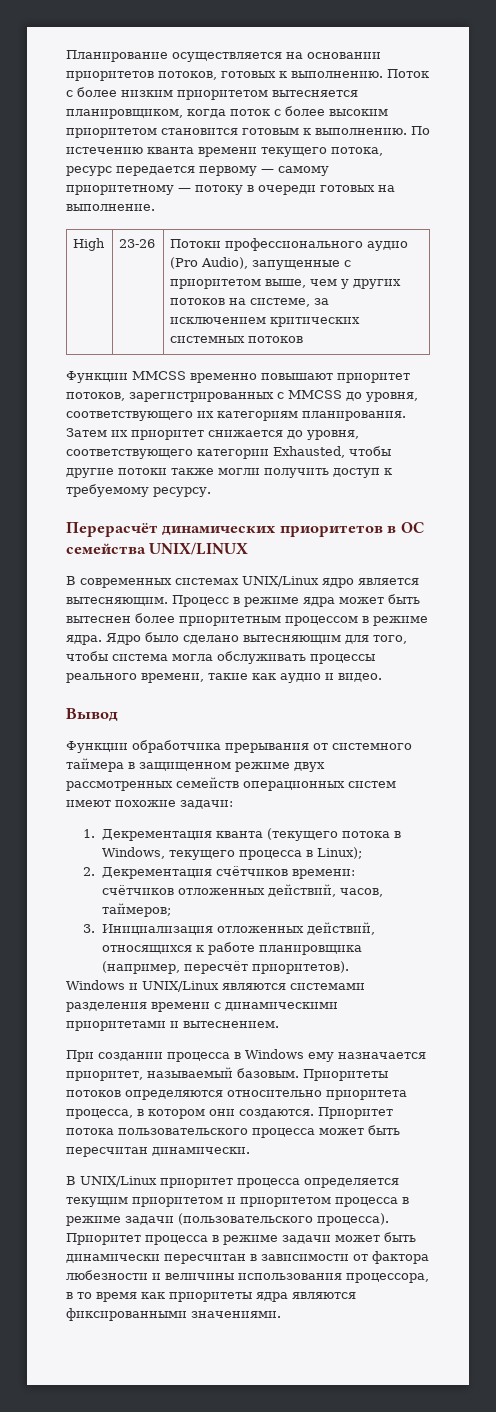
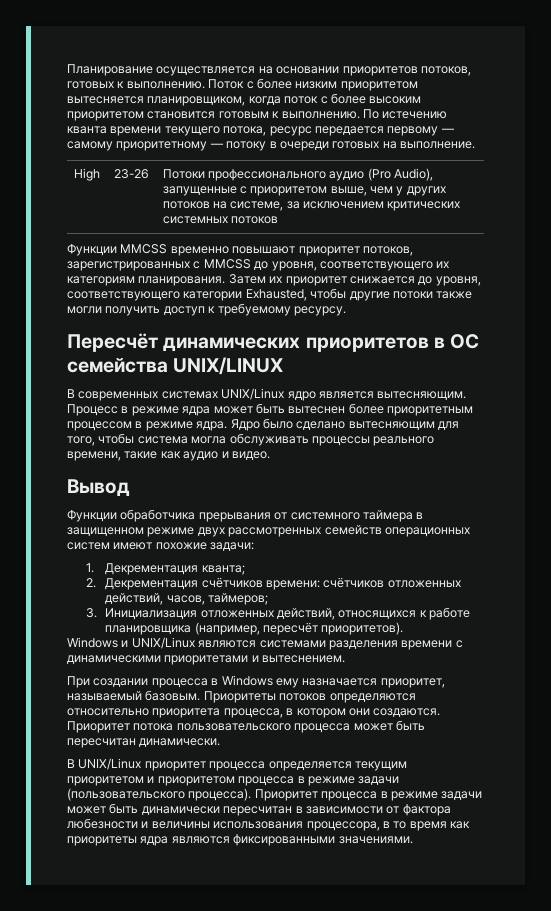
[66,522,158,537] Перерасчёт -> [67,333,158,352] Пересчёт
[215,828,401,841] [101,847,362,860] кванта (текущего потока в Windows, текущего процесса в Linux); -> [201,565,245,575] кванта;

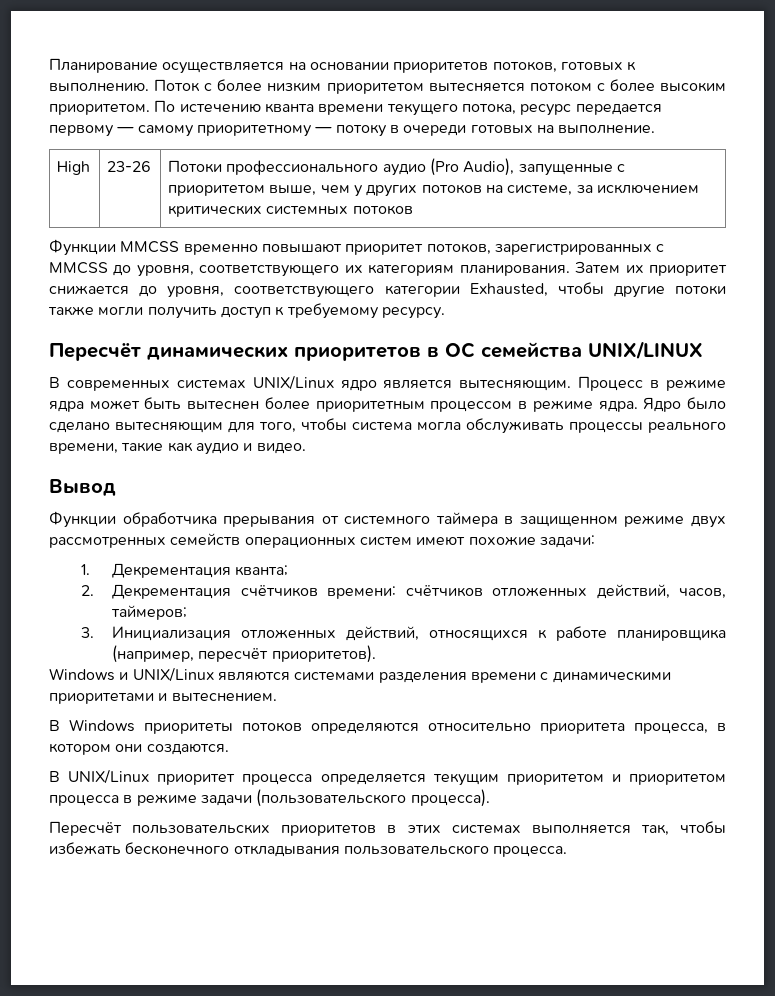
[147,93,422,106] [67,111,360,121] планировщиком, когда поток с более высоким приоритетом становится готовым к выполнению. -> [529,79,727,92] [49,104,150,115] потоком с более высоким приоритетом.
[67,675,445,688] [67,690,276,703] При создании процесса в Windows ему назначается приоритет, называемый базовым. Приоритеты -> [49,719,233,734] В Windows приоритеты
[67,720,425,733] [67,738,221,748] Приоритет потока пользовательского процесса может быть пересчитан динамически. -> (229, 749) none
[254,789,483,801] [67,803,451,816] [67,818,470,831] [67,834,413,846] Приоритет процесса в режиме задачи может быть динамически пересчитан в зависимости от фактора любезности и величины использования процессора, в то время как приоритеты ядра являются фиксированными значениями. -> [49,821,726,836] [49,842,568,857] // Пересчёт пользовательских приоритетов в этих системах выполняется так, чтобы избежать бесконечного откладывания пользовательского процесса.

